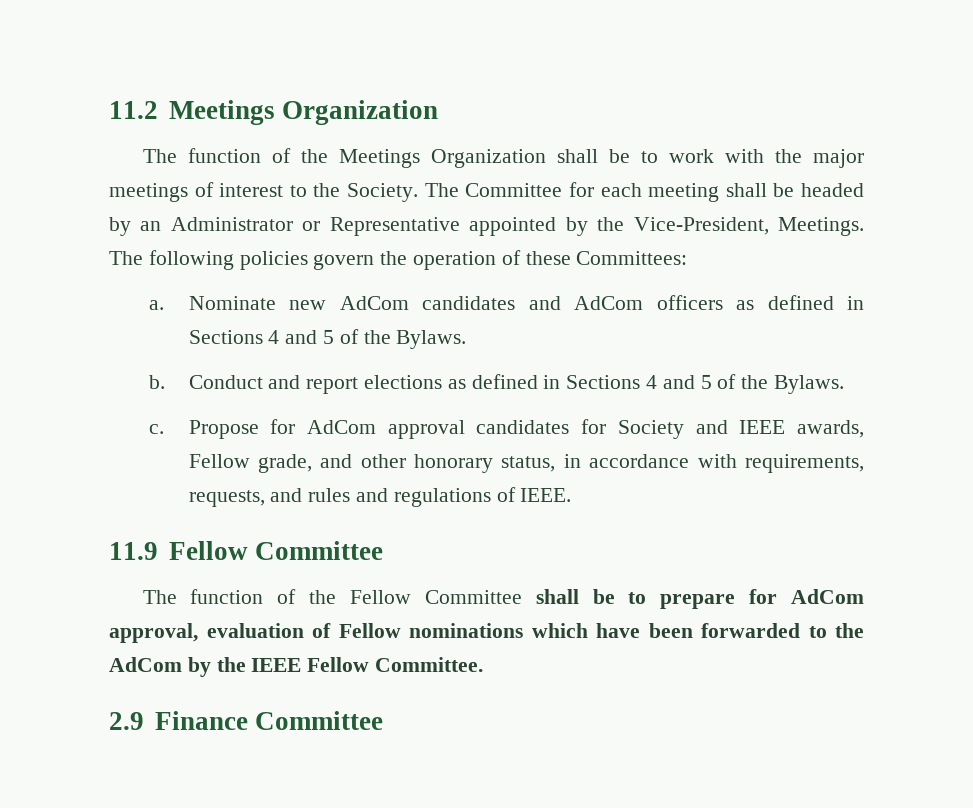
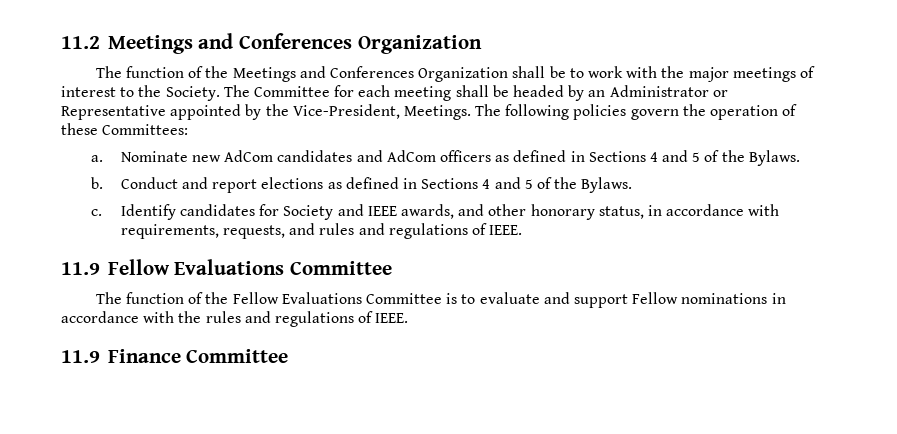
(275, 112) none -> [198,33,353,49] and Conferences
(420, 158) none -> [299,66,415,78] and Conferences
[188,419,465,439] Propose for AdCom approval -> [120,204,176,220] Identify
[188,454,312,473] Fellow grade, -> (454, 211) none
(248, 550) none -> [174,259,285,275] Evaluations
[424,589,864,609] [109,623,864,643] [109,657,484,677] [109,712,144,730] Committee shall be to prepare for AdCom approval, evaluation of Fellow nominations which have been forwarded to the AdCom by the IEEE Fellow Committee. // 2.9 -> [281,292,786,308] [61,311,409,327] [61,350,100,363] Evaluations Committee is to evaluate and support Fellow nominations in accordance with the rules and regulations of IEEE. // 11.9

